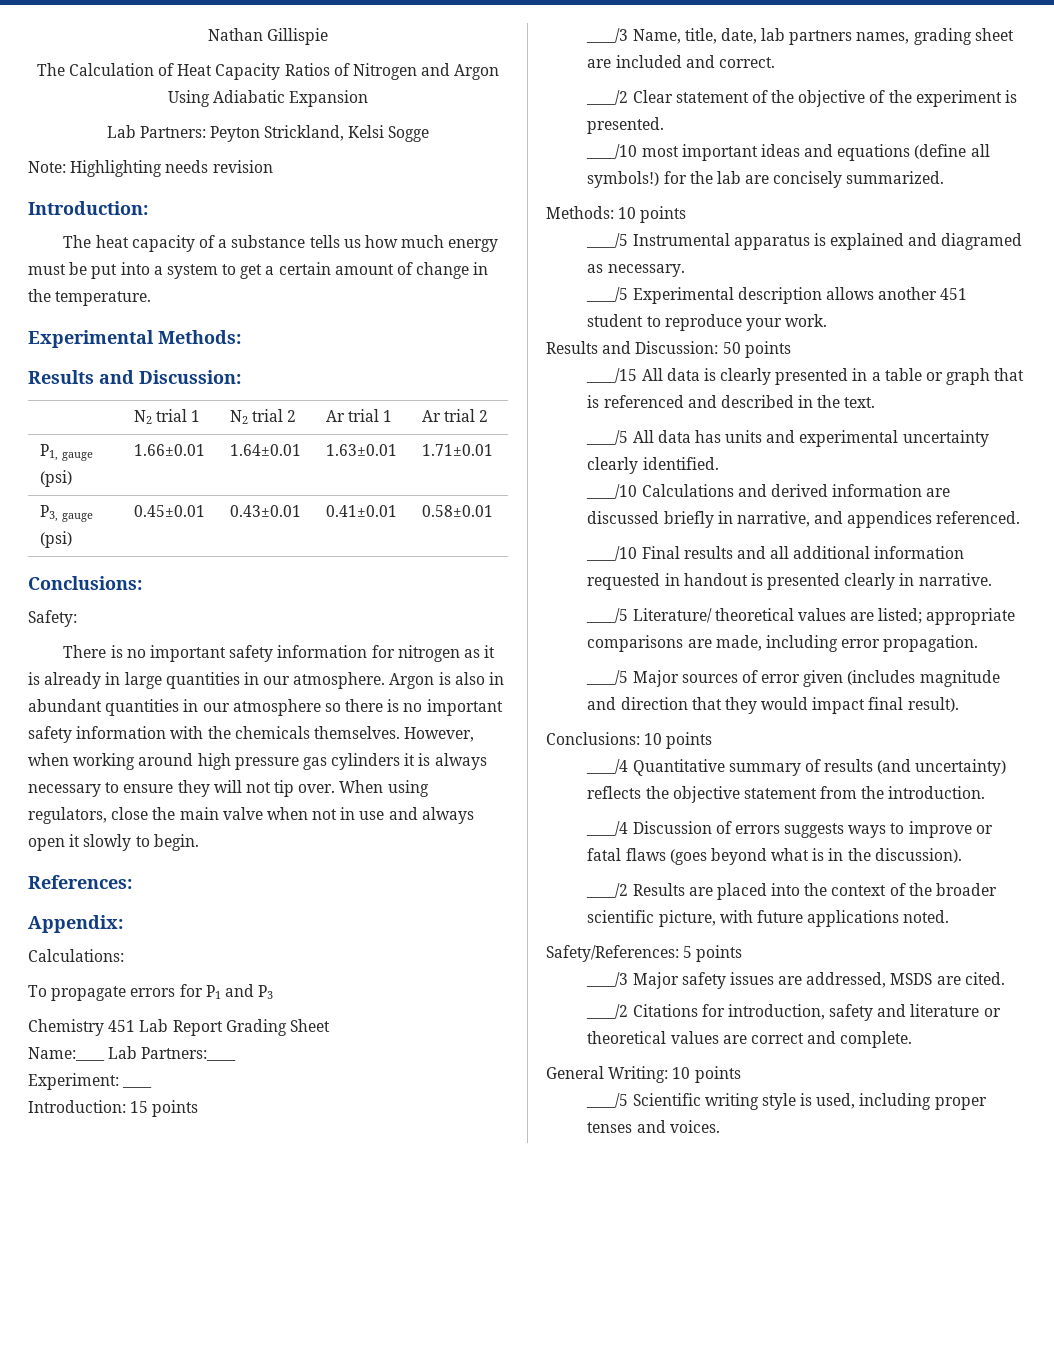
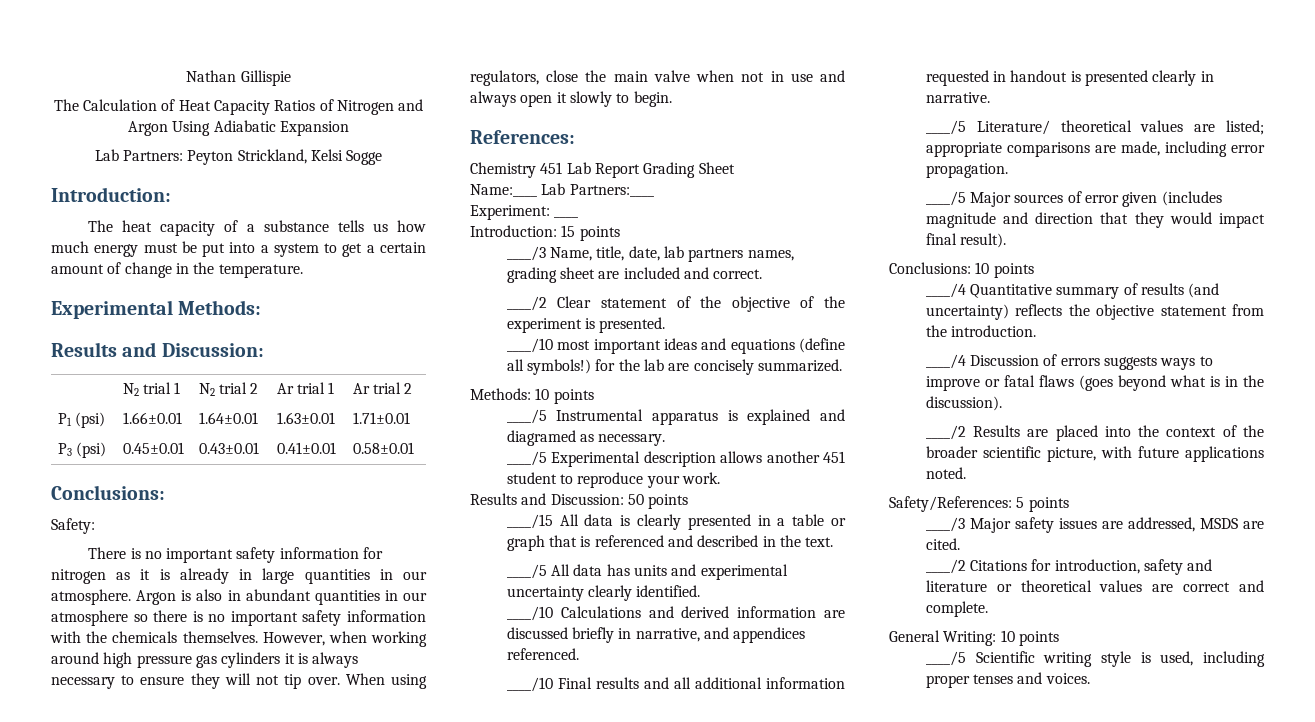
[28,160,273,177] // Note: Highlighting needs revision -> (383, 157) none
[40,444,94,461] P1, gauge -> [57,413,72,426] P1
[40,505,94,522] P3, gauge -> [57,443,72,456] P3
[28,915,123,933] [28,949,124,962] [28,984,274,1001] // Appendix: // Calculations: // To propagate errors for P1 and P3 -> (575, 137) none

